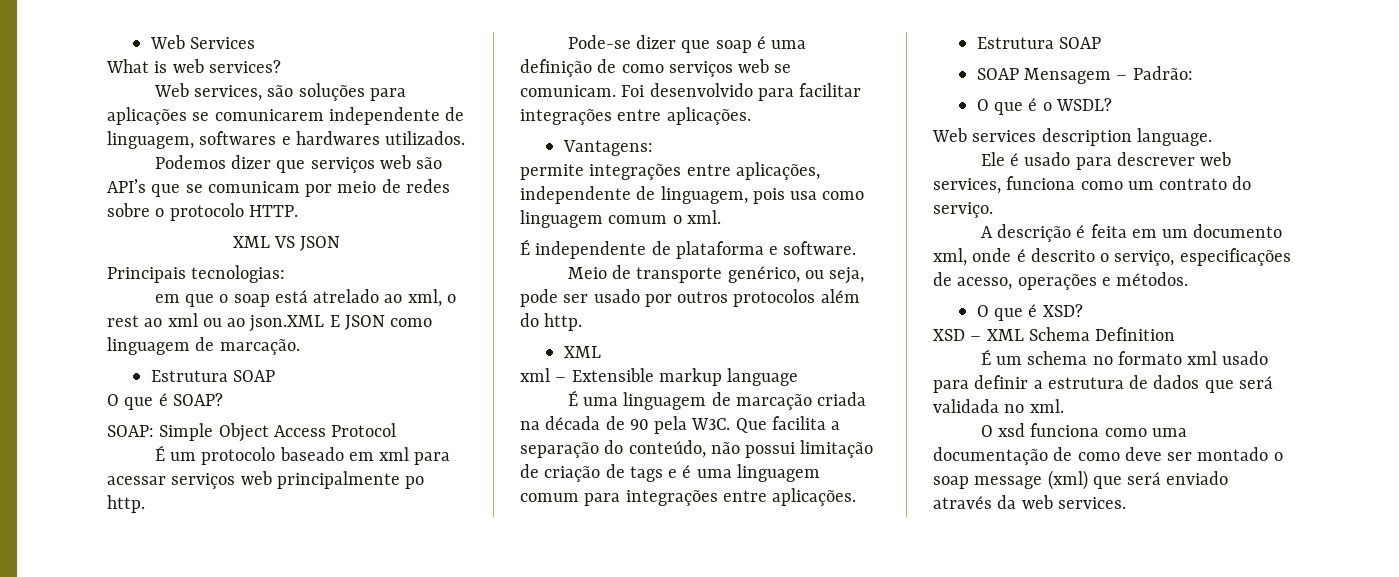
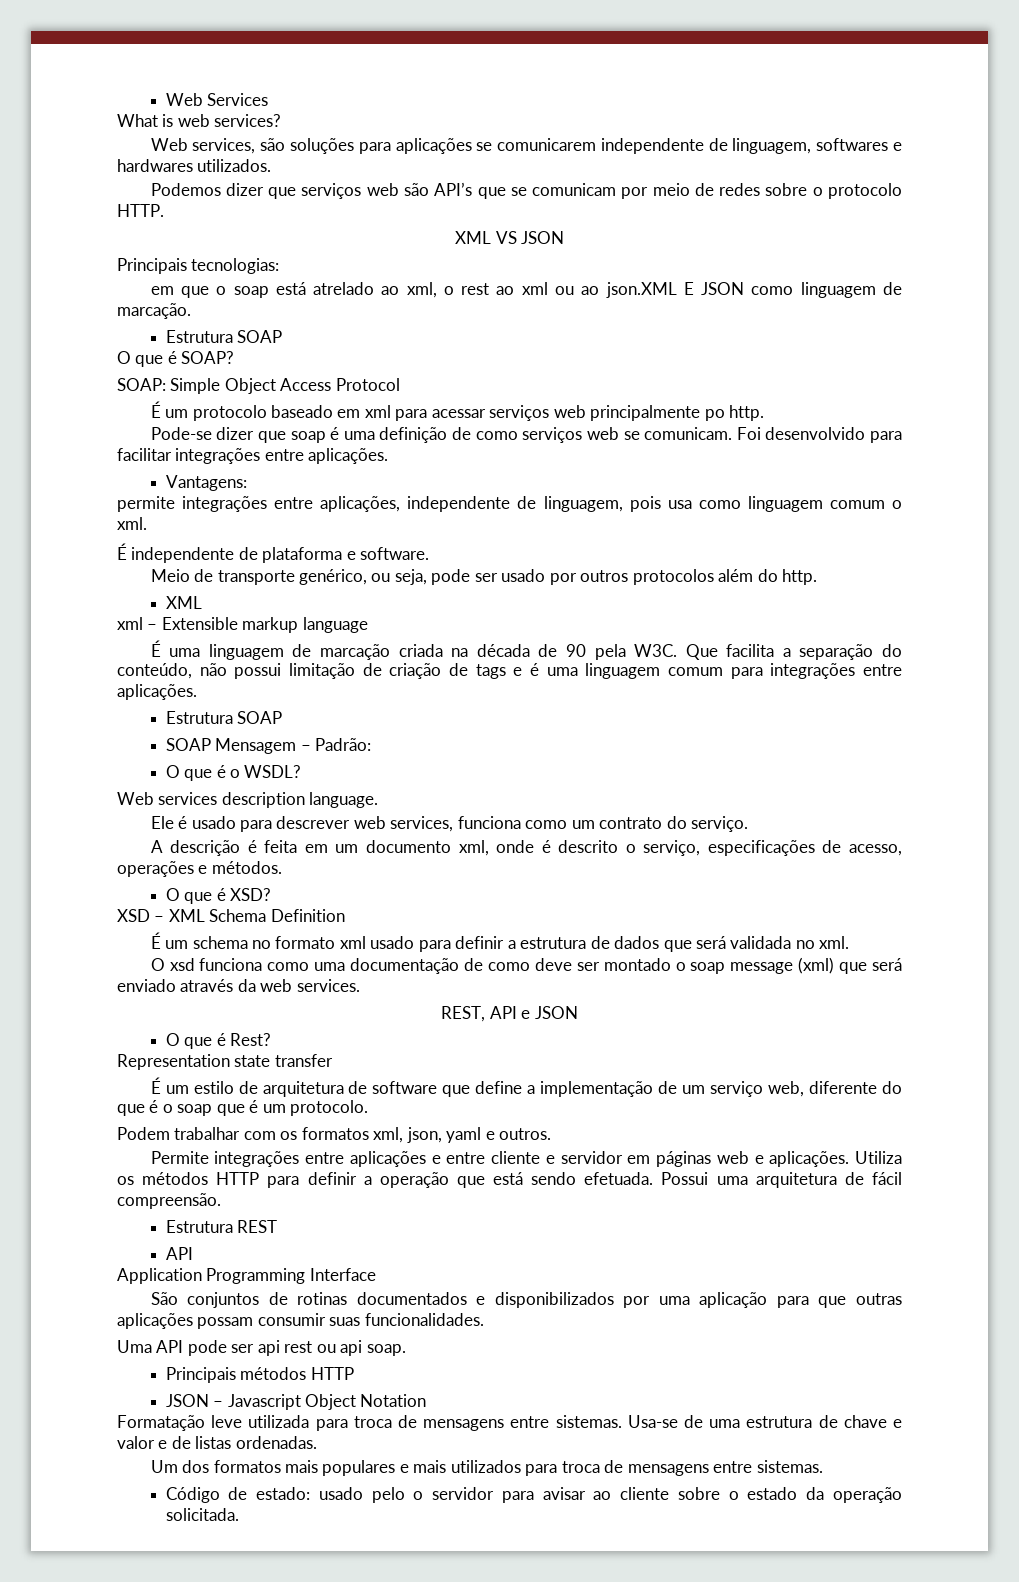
(1126, 503) none -> [441,1006,578,1022] [165,1033,272,1049] [117,1054,333,1070] [150,1077,903,1097] [117,1100,369,1116] [117,1127,552,1143] [150,1151,902,1167] [117,1172,902,1188] [117,1193,221,1209] [165,1220,278,1233] [165,1247,193,1260] [117,1268,376,1284] [150,1292,902,1308] [117,1313,484,1329] [117,1340,406,1356] [165,1367,354,1383] [165,1394,427,1410] [117,1415,903,1431] [117,1436,317,1449] [150,1460,823,1476] [165,1487,903,1503] [165,1508,239,1521] // REST, API e JSON // O que é Rest? // Representation state transfer // É um estilo de arquitetura de software que define a implementação de um serviço web, diferente do que é o soap que é um protocolo. // Podem trabalhar com os formatos xml, json, yaml e outros. // Permite integrações entre aplicações e entre cliente e servidor em páginas web e aplicações. Utiliza os métodos HTTP para definir a operação que está sendo efetuada. Possui uma arquitetura de fácil compreensão. // Estrutura REST // API // Application Programming Interface // São conjuntos de rotinas documentados e disponibilizados por uma aplicação para que outras aplicações possam consumir suas funcionalidades. // Uma API pode ser api rest ou api soap. // Principais métodos HTTP // JSON – Javascript Object Notation // Formatação leve utilizada para troca de mensagens entre sistemas. Usa-se de uma estrutura de chave e valor e de listas ordenadas. // Um dos formatos mais populares e mais utilizados para troca de mensagens entre sistemas. // Código de estado: usado pelo o servidor para avisar ao cliente sobre o estado da operação solicitada.

